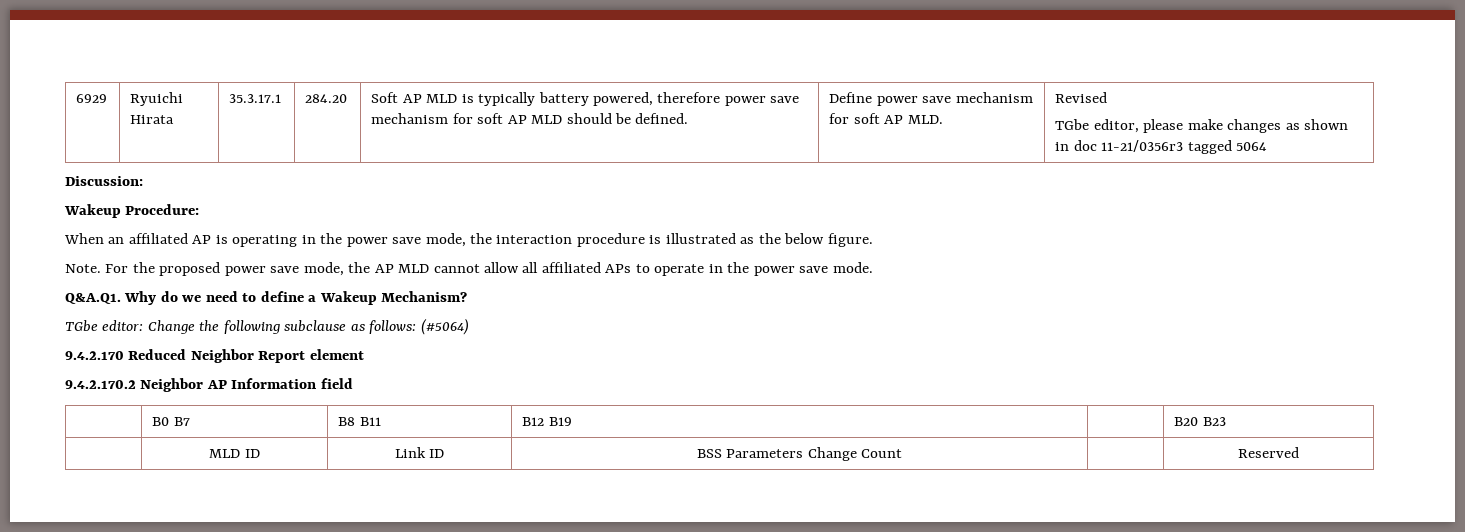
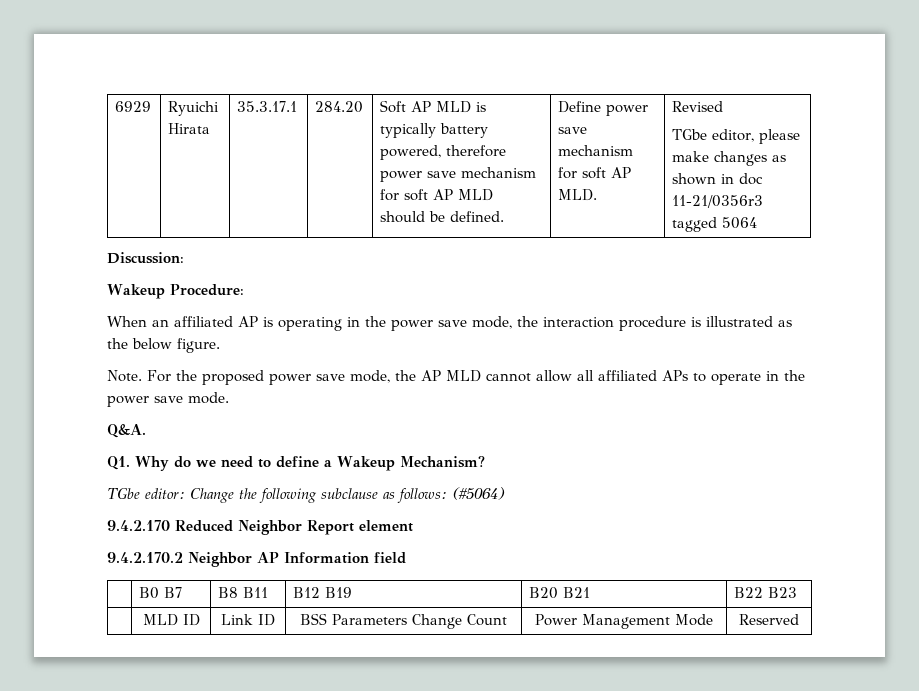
[65,293,121,304] Q&A.Q1. -> [107,424,146,438] [107,456,130,470] Q&A. // Q1.
[1174,417,1199,426] | B20 -> [529,587,591,599] [734,587,764,598] B20 B21 | B22
(903, 453) none -> [535,614,713,629] Power Management Mode

